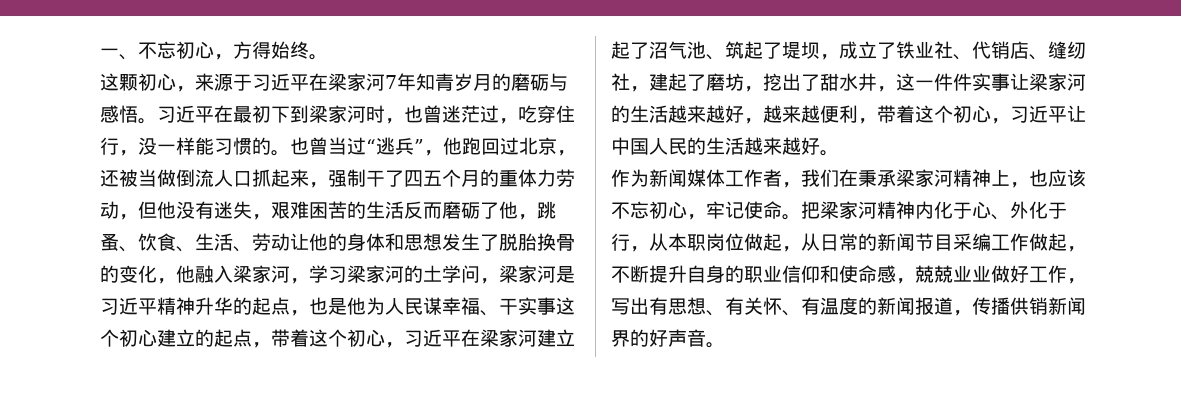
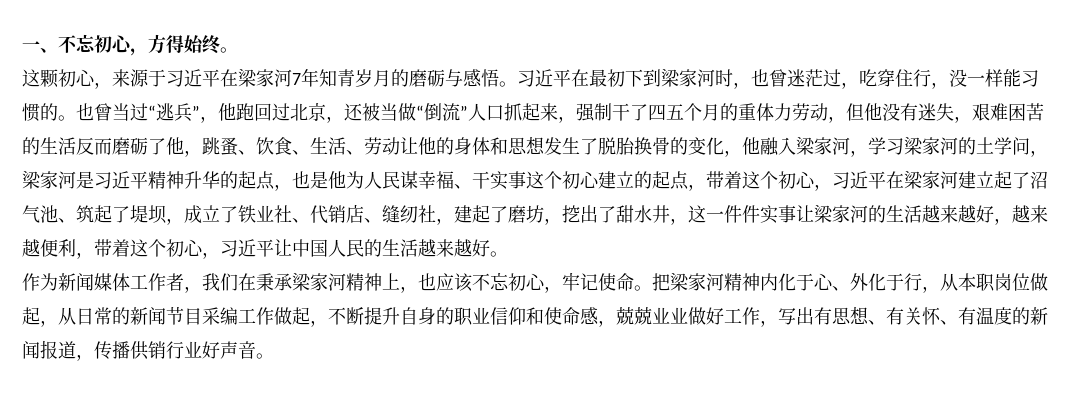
[176,169,214,187] 倒流 -> [416,103,468,121] “倒流”
[1048,297,1086,315] [611,329,649,347] 新闻界的 -> [166,341,202,359] 行业

